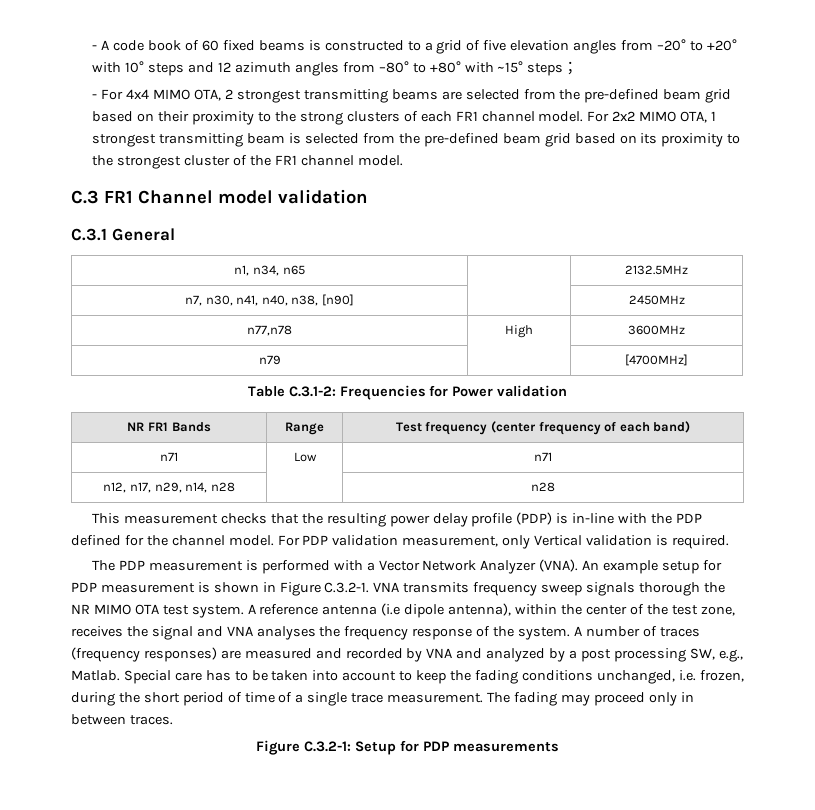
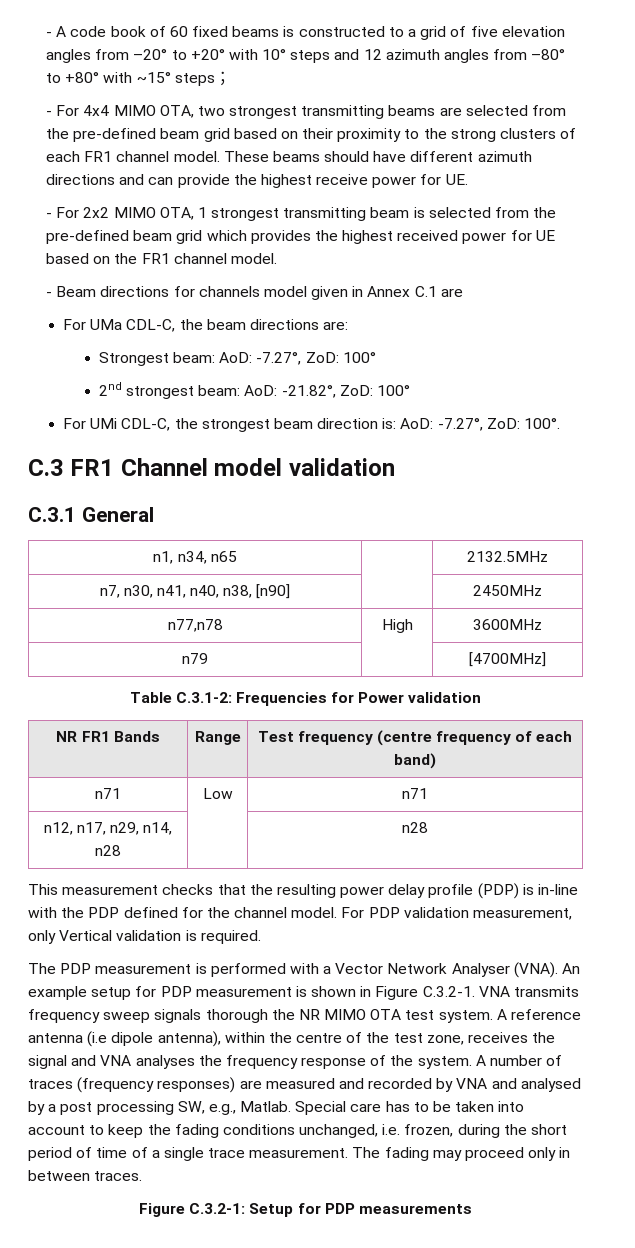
[225,89,234,99] 2 -> [197,106,225,116] two
(584, 116) none -> [223,151,532,162] [45,174,468,188] [45,213,52,218] These beams should have different azimuth directions and can provide the highest receive power for UE. // -
[574,133,741,147] [92,155,403,169] based on its proximity to the strongest cluster of the FR1 channel model. -> [206,230,555,244] [45,253,277,264] [45,286,463,300] [62,319,349,332] [98,352,376,366] [98,382,410,399] [62,418,561,432] which provides the highest received power for UE based on the FR1 channel model. // - Beam directions for channels model given in Annex C.1 are // For UMa CDL-C, the beam directions are: // Strongest beam: AoD: -7.27°, ZoD: 100° // 2nd strongest beam: AoD: -21.82°, ZoD: 100° // For UMi CDL-C, the strongest beam direction is: AoD: -7.27°, ZoD: 100°.
[490,421,536,433] (center -> [376,730,432,746] (centre
[480,560,537,574] Analyzer -> [451,963,510,977] Analyser
[585,605,627,615] center -> [296,1033,343,1043] centre
[486,648,546,662] analyzed -> [520,1078,581,1092] analysed

